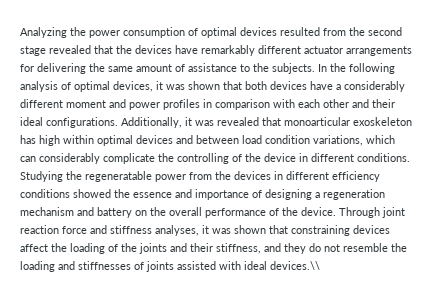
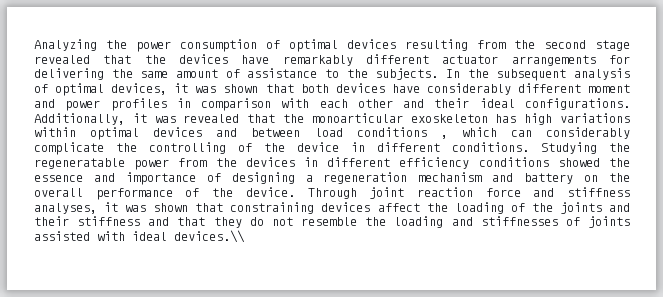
[280,27,320,36] resulted -> [405,39,468,51] resulting
[349,63,395,74] following -> [496,69,567,81] subsequent
[336,84,341,90] a -> (420, 88) none
(281, 121) none -> [283,114,304,123] the
(60, 140) none -> [560,113,630,123] variations
[265,135,363,146] condition variations, -> [356,127,448,139] conditions ,
[216,243,281,254] stiffness, and -> [77,216,206,226] stiffness and that

